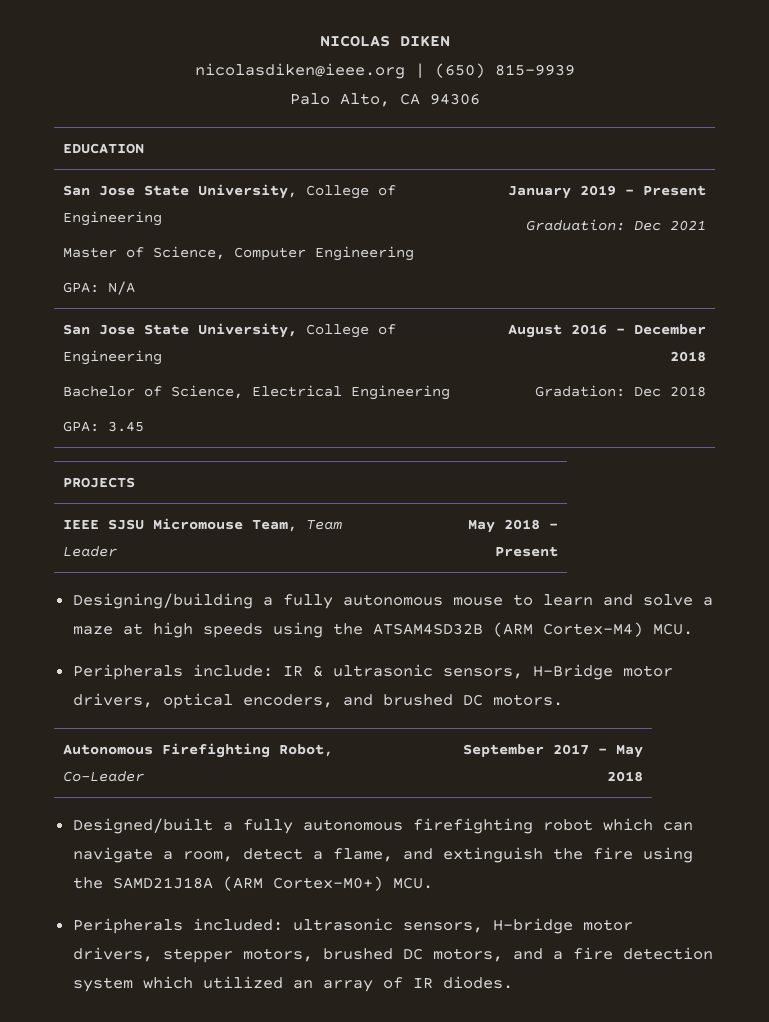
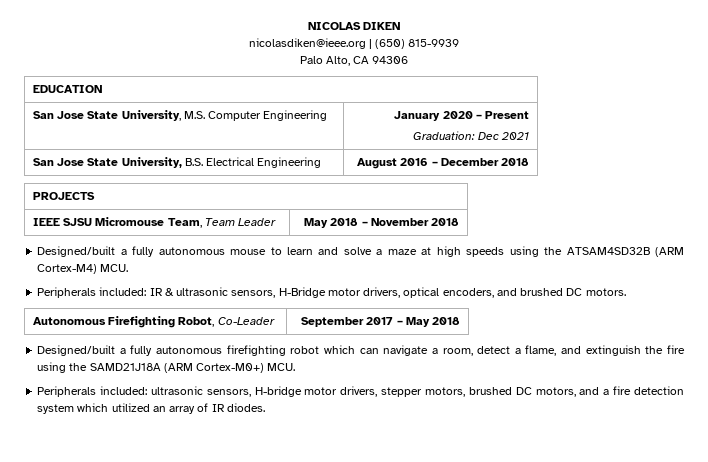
[305,185,396,199] [62,211,162,226] [62,246,225,260] College of Engineering // Master of Science, -> [183,111,205,119] M.S.
[62,281,135,295] // GPA: N/A -> (328, 115) none
[580,185,617,196] 2019 -> [442,111,473,119] 2020
[305,324,396,338] [62,350,162,365] [62,385,243,399] College of Engineering // Bachelor of Science, -> [184,158,203,166] B.S.
[62,421,144,432] // GPA: 3.45 -> (322, 162) none
[535,385,707,397] // Gradation: Dec 2018 -> (530, 162) none
[495,546,559,557] [72,593,253,609] Present // Designing/building -> [370,218,460,226] [37,246,116,257] November 2018 // Designed/built
[192,664,273,677] include: -> [99,287,147,296] included:

